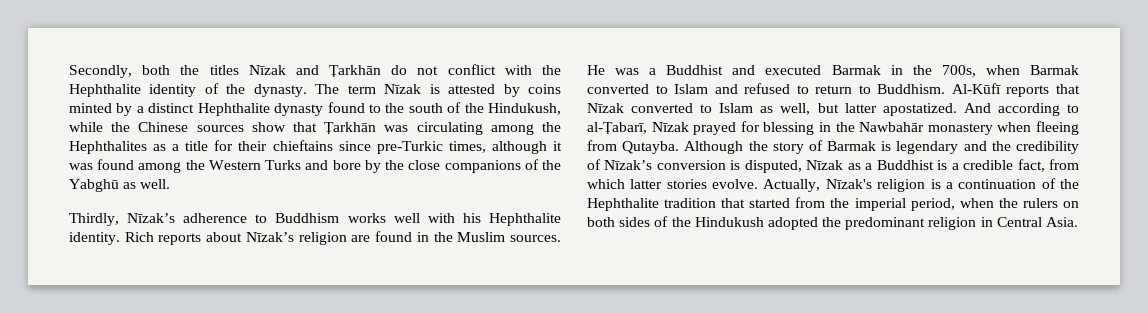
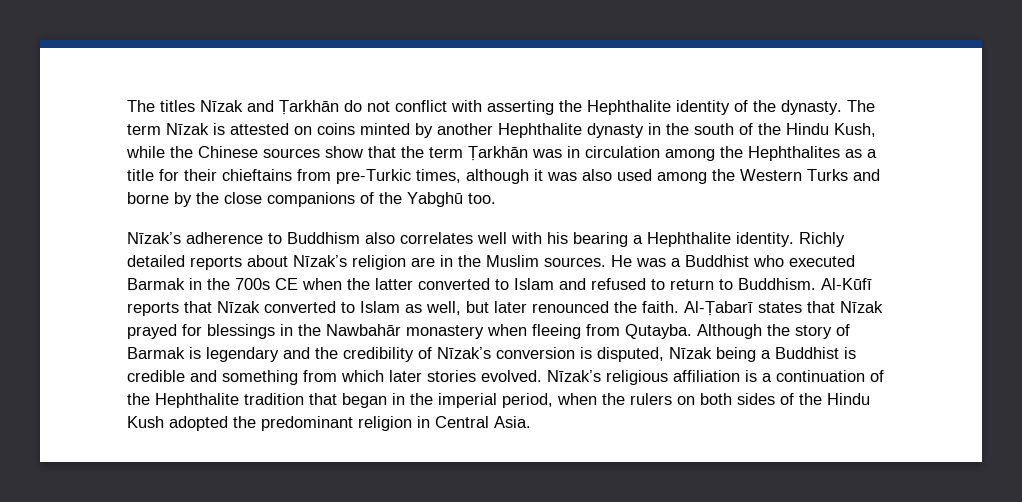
[69,65,200,78] Secondly, both the -> [127,100,155,112] The
(532, 70) none -> [487,100,554,115] asserting
[503,84,520,97] by -> [294,126,312,135] on
[136,102,381,116] a distinct Hephthalite dynasty found to -> [437,123,661,138] another Hephthalite dynasty in
[488,103,562,115] Hindukush, -> [786,123,876,137] Hindu Kush,
[324,122,483,135] Ṭarkhān was circulating -> [401,146,660,161] the term Ṭarkhān was in circulation
[338,141,371,151] since -> [297,169,331,181] from
[97,159,135,170] found -> [582,169,652,181] also used
[332,160,361,170] bore -> [127,192,169,204] borne
[123,179,171,189] [69,213,119,226] as well. // Thirdly, -> [468,193,496,204] too. //
[347,213,386,223] works -> [365,232,473,244] also correlates
[488,213,561,226] [69,232,154,245] Hephthalite identity. Rich -> [573,232,845,247] [127,255,185,267] bearing a Hephthalite identity. Richly detailed
[375,231,413,242] found -> (435, 262) none
[732,65,756,75] and -> [753,255,784,267] who
[941,65,1079,77] 700s, when Barmak -> [235,278,413,290] 700s CE when the latter
[844,103,1079,116] [587,122,647,134] latter apostatized. And according to al-Ṭabarī, -> [494,301,835,316] later renounced the faith. Al-Ṭabarī states that
[763,122,815,135] blessing -> [207,324,275,339] blessings
[847,163,861,170] as -> [716,347,756,362] being
[951,159,1079,172] [587,179,926,192] a credible fact, from which latter stories evolve. Actually, Nīzak's religion -> [127,370,740,385] credible and something from which later stories evolved. Nīzak’s religious affiliation
[749,197,826,208] started from -> [342,393,405,408] began in
[694,217,764,227] Hindukush -> [827,393,870,405] [127,416,164,428] Hindu Kush

